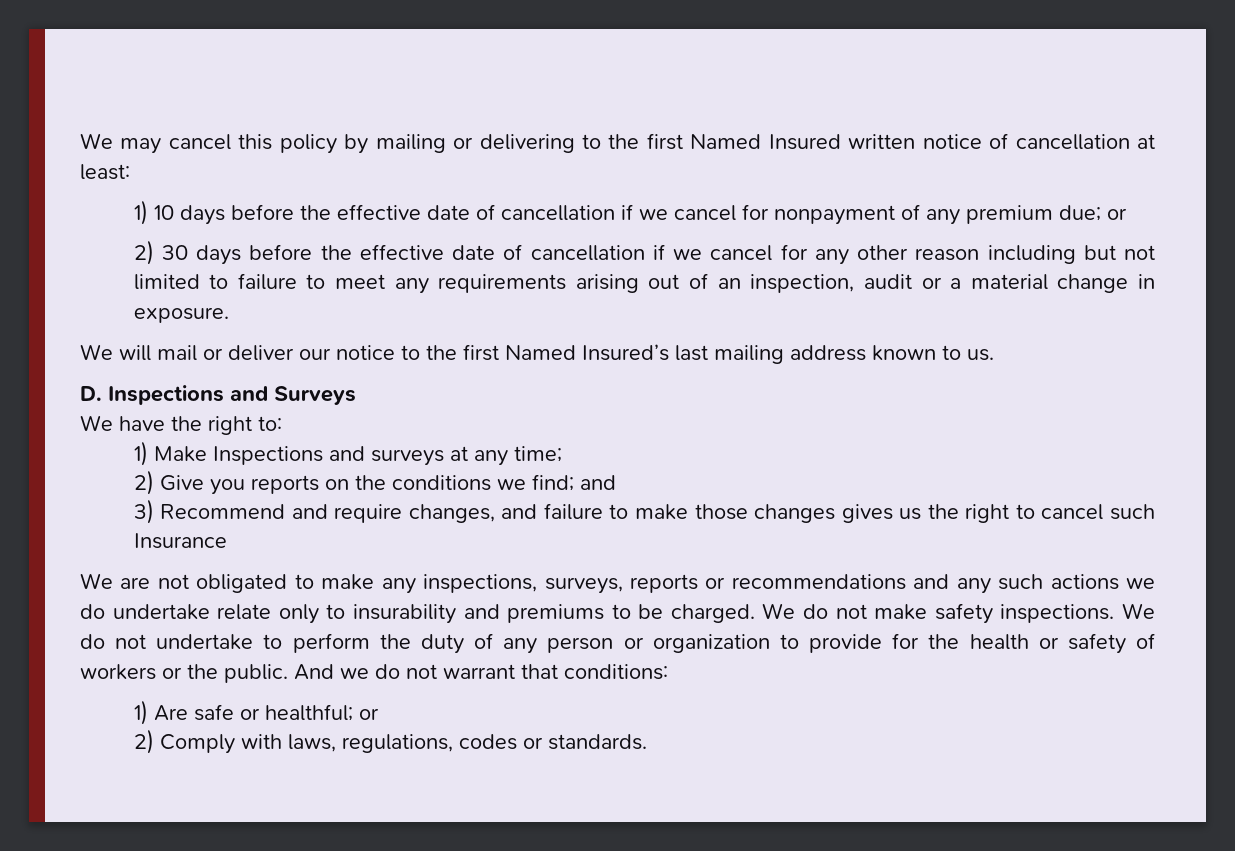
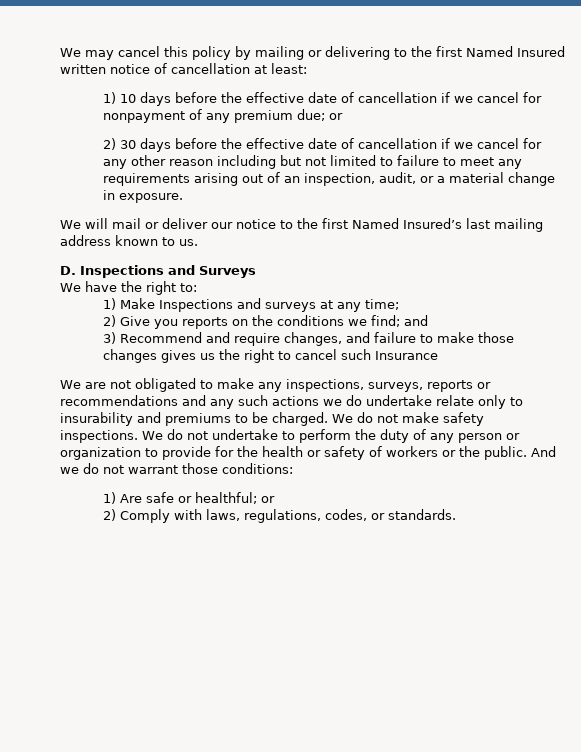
[863,274,912,289] audit -> [379,172,417,184] audit,
[521,664,558,679] that -> [182,463,218,474] those
[458,734,517,750] codes -> [325,509,368,521] codes,

